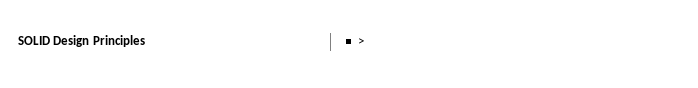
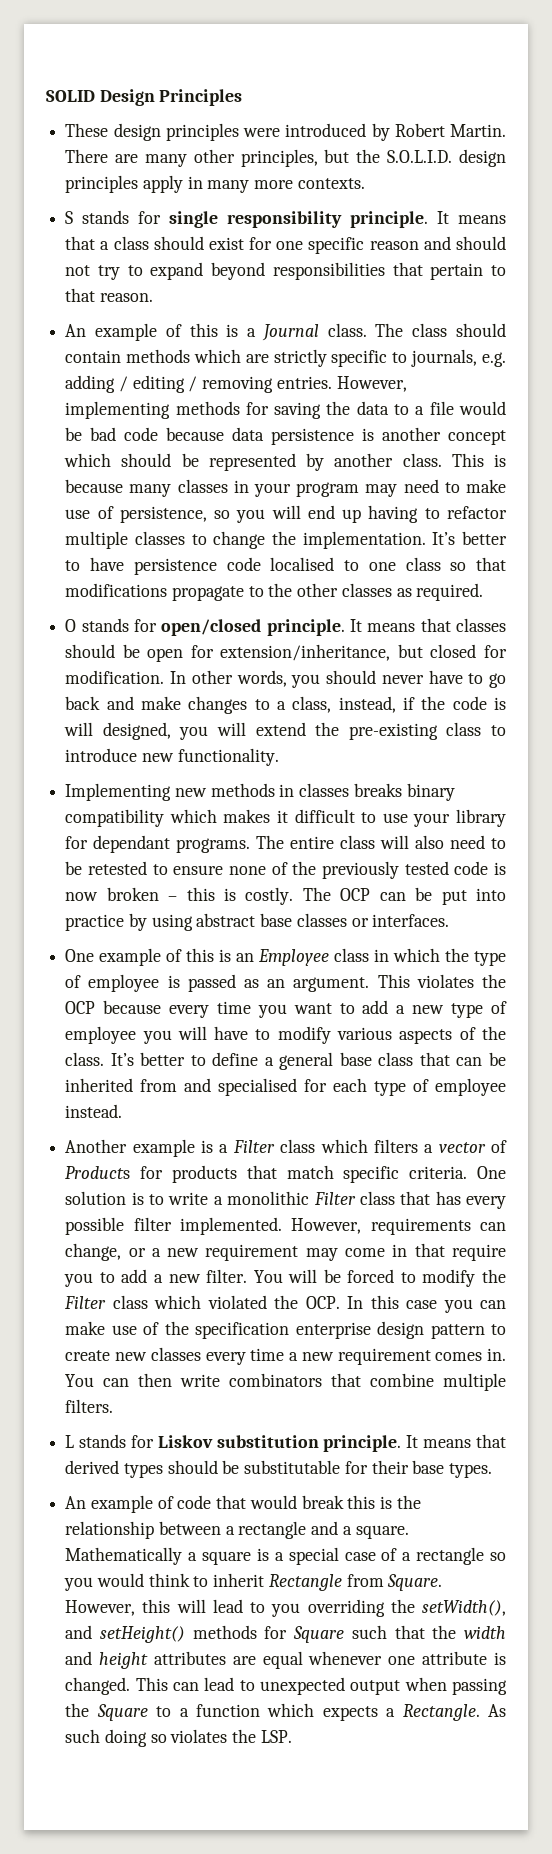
[357,38,364,45] > -> [65,123,506,141] [65,149,506,167] [65,175,365,193] [65,210,507,228] [65,236,507,254] [65,262,506,280] [65,288,153,302] [65,323,506,341] [65,349,506,367] [65,375,407,393] [65,401,506,419] [65,427,506,445] [64,453,506,471] [65,479,507,497] [65,505,507,523] [65,531,508,549] [65,557,506,575] [65,583,484,601] [65,618,506,636] [65,644,507,662] [65,670,506,688] [65,696,506,714] [64,722,506,740] [65,748,279,766] [65,783,455,801] [65,809,506,827] [65,835,507,853] [65,861,507,879] [65,887,507,905] [65,913,450,931] [65,948,507,966] [65,974,507,992] [65,1000,507,1018] [65,1026,506,1044] [65,1052,506,1070] [65,1078,506,1096] [65,1104,123,1118] [65,1139,507,1157] [65,1165,506,1183] [65,1191,506,1209] [65,1217,506,1235] [65,1243,506,1261] [64,1269,506,1287] [64,1295,507,1313] [65,1321,506,1339] [65,1347,506,1365] [65,1373,507,1391] [65,1399,114,1413] [65,1434,506,1452] [65,1460,493,1478] [65,1495,421,1513] [65,1521,409,1539] [65,1547,506,1565] [64,1573,443,1591] [65,1599,506,1617] [65,1625,506,1643] [65,1651,506,1669] [65,1677,507,1695] [65,1703,507,1721] [65,1729,292,1747] These design principles were introduced by Robert Martin. There are many other principles, but the S.O.L.I.D. design principles apply in many more contexts. // S stands for single responsibility principle. It means that a class should exist for one specific reason and should not try to expand beyond responsibilities that pertain to that reason. // An example of this is a Journal class. The class should contain methods which are strictly specific to journals, e.g. adding / editing / removing entries. However, implementing methods for saving the data to a file would be bad code because data persistence is another concept which should be represented by another class. This is because many classes in your program may need to make use of persistence, so you will end up having to refactor multiple classes to change the implementation. It’s better to have persistence code localised to one class so that modifications propagate to the other classes as required. // O stands for open/closed principle. It means that classes should be open for extension/inheritance, but closed for modification. In other words, you should never have to go back and make changes to a class, instead, if the code is will designed, you will extend the pre-existing class to introduce new functionality. // Implementing new methods in classes breaks binary compatibility which makes it difficult to use your library for dependant programs. The entire class will also need to be retested to ensure none of the previously tested code is now broken – this is costly. The OCP can be put into practice by using abstract base classes or interfaces. // One example of this is an Employee class in which the type of employee is passed as an argument. This violates the OCP because every time you want to add a new type of employee you will have to modify various aspects of the class. It’s better to define a general base class that can be inherited from and specialised for each type of employee instead. // Another example is a Filter class which filters a vector of Products for products that match specific criteria. One solution is to write a monolithic Filter class that has every possible filter implemented. However, requirements can change, or a new requirement may come in that require you to add a new filter. You will be forced to modify the Filter class which violated the OCP. In this case you can make use of the specification enterprise design pattern to create new classes every time a new requirement comes in. You can then write combinators that combine multiple filters. // L stands for Liskov substitution principle. It means that derived types should be substitutable for their base types. // An example of code that would break this is the relationship between a rectangle and a square. Mathematically a square is a special case of a rectangle so you would think to inherit Rectangle from Square. However, this will lead to you overriding the setWidth(), and setHeight() methods for Square such that the width and height attributes are equal whenever one attribute is changed. This can lead to unexpected output when passing the Square to a function which expects a Rectangle. As such doing so violates the LSP.

